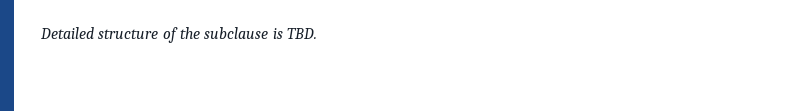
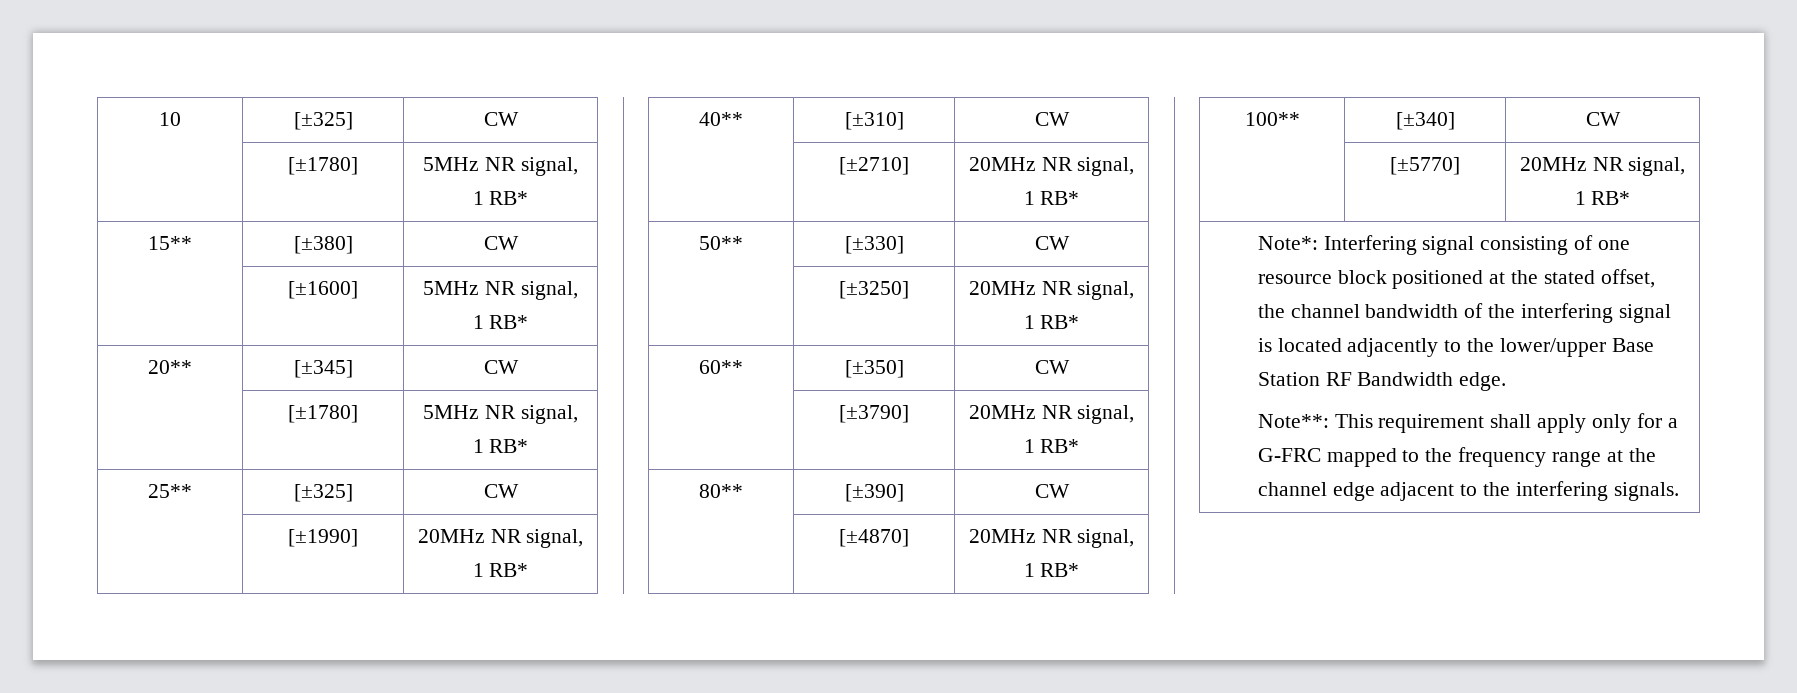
[40,27,317,43] Detailed structure of the subclause is TBD. -> [159,112,181,126] [293,112,353,130] [483,112,519,126] [288,157,358,175] [423,157,578,176] [472,191,529,205] [148,236,192,250] [293,236,353,254] [483,236,519,250] [288,281,358,299] [423,281,578,300] [472,315,529,329] [148,360,192,374] [293,360,353,378] [483,360,519,374] [288,405,358,423] [423,405,578,424] [472,439,529,453] [148,484,192,498] [293,484,353,502] [483,484,519,498] [288,529,358,547] [417,529,584,548] [472,563,529,577] [699,112,743,126] [844,112,904,130] [1034,112,1070,126] [839,157,909,175] [968,157,1135,176] [1023,191,1080,205] [699,236,743,250] [844,236,904,254] [1034,236,1070,250] [839,281,909,299] [968,281,1135,300] [1023,315,1080,329] [699,360,743,374] [844,360,904,378] [1034,360,1070,374] [839,405,909,423] [968,405,1135,424] [1023,439,1080,453] [699,484,743,498] [844,484,904,502] [1034,484,1070,498] [839,529,909,547] [968,529,1135,548] [1023,563,1080,577] [1244,112,1300,126] [1395,112,1455,130] [1585,112,1621,126] [1390,157,1460,175] [1519,157,1686,176] [1574,191,1631,205] [1257,235,1630,255] [1257,269,1655,289] [1257,303,1671,323] [1257,338,1654,357] [1257,372,1507,391] [1257,413,1678,433] [1257,447,1656,467] [1257,481,1679,501] 10 | [±325] | CW // | [±1780] | 5MHz NR signal, 1 RB* // 15** | [±380] | CW // | [±1600] | 5MHz NR signal, 1 RB* // 20** | [±345] | CW // | [±1780] | 5MHz NR signal, 1 RB* // 25** | [±325] | CW // | [±1990] | 20MHz NR signal, 1 RB* // 40** | [±310] | CW // | [±2710] | 20MHz NR signal, 1 RB* // 50** | [±330] | CW // | [±3250] | 20MHz NR signal, 1 RB* // 60** | [±350] | CW // | [±3790] | 20MHz NR signal, 1 RB* // 80** | [±390] | CW // | [±4870] | 20MHz NR signal, 1 RB* // 100** | [±340] | CW // | [±5770] | 20MHz NR signal, 1 RB* // Note*: Interfering signal consisting of one resource block positioned at the stated offset, the channel bandwidth of the interfering signal is located adjacently to the lower/upper Base Station RF Bandwidth edge. // Note**: This requirement shall apply only for a G-FRC mapped to the frequency range at the channel edge adjacent to the interfering signals.

